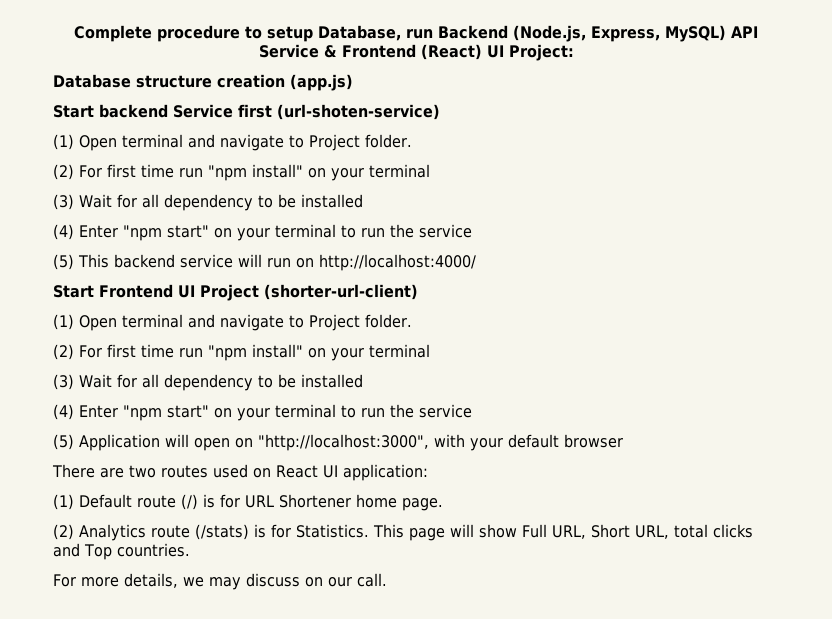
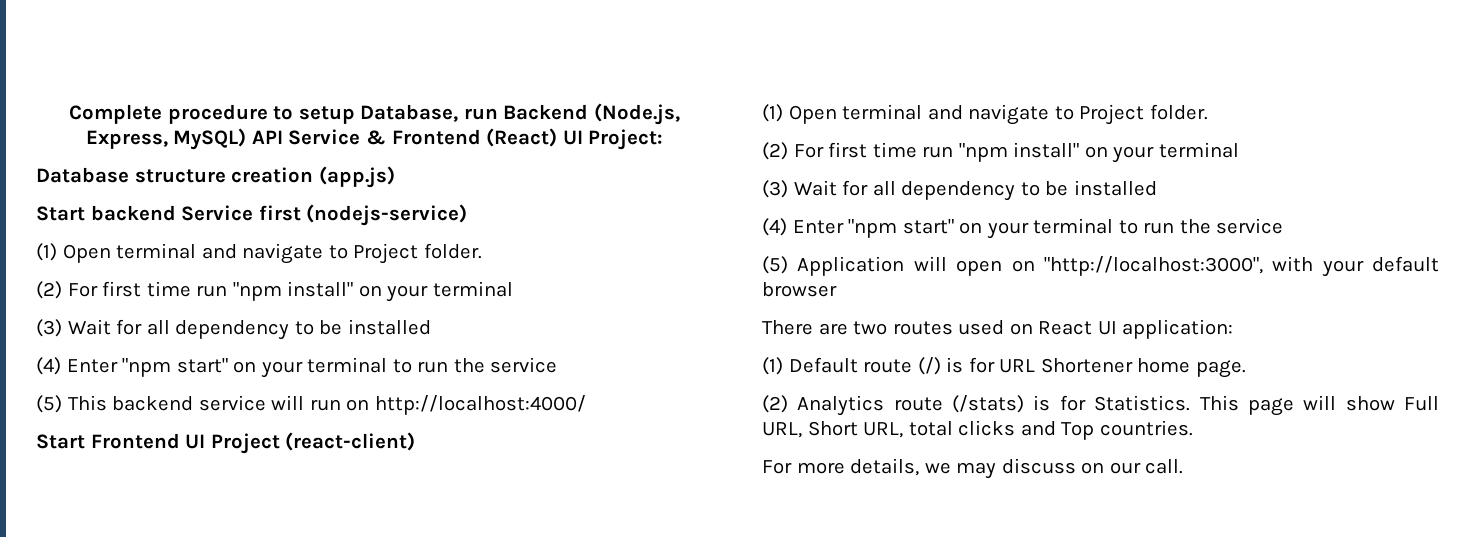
[277,104,440,120] (url-shoten-service) -> [306,204,468,226] (nodejs-service)
[263,284,418,300] (shorter-url-client) -> [285,432,416,451] (react-client)

